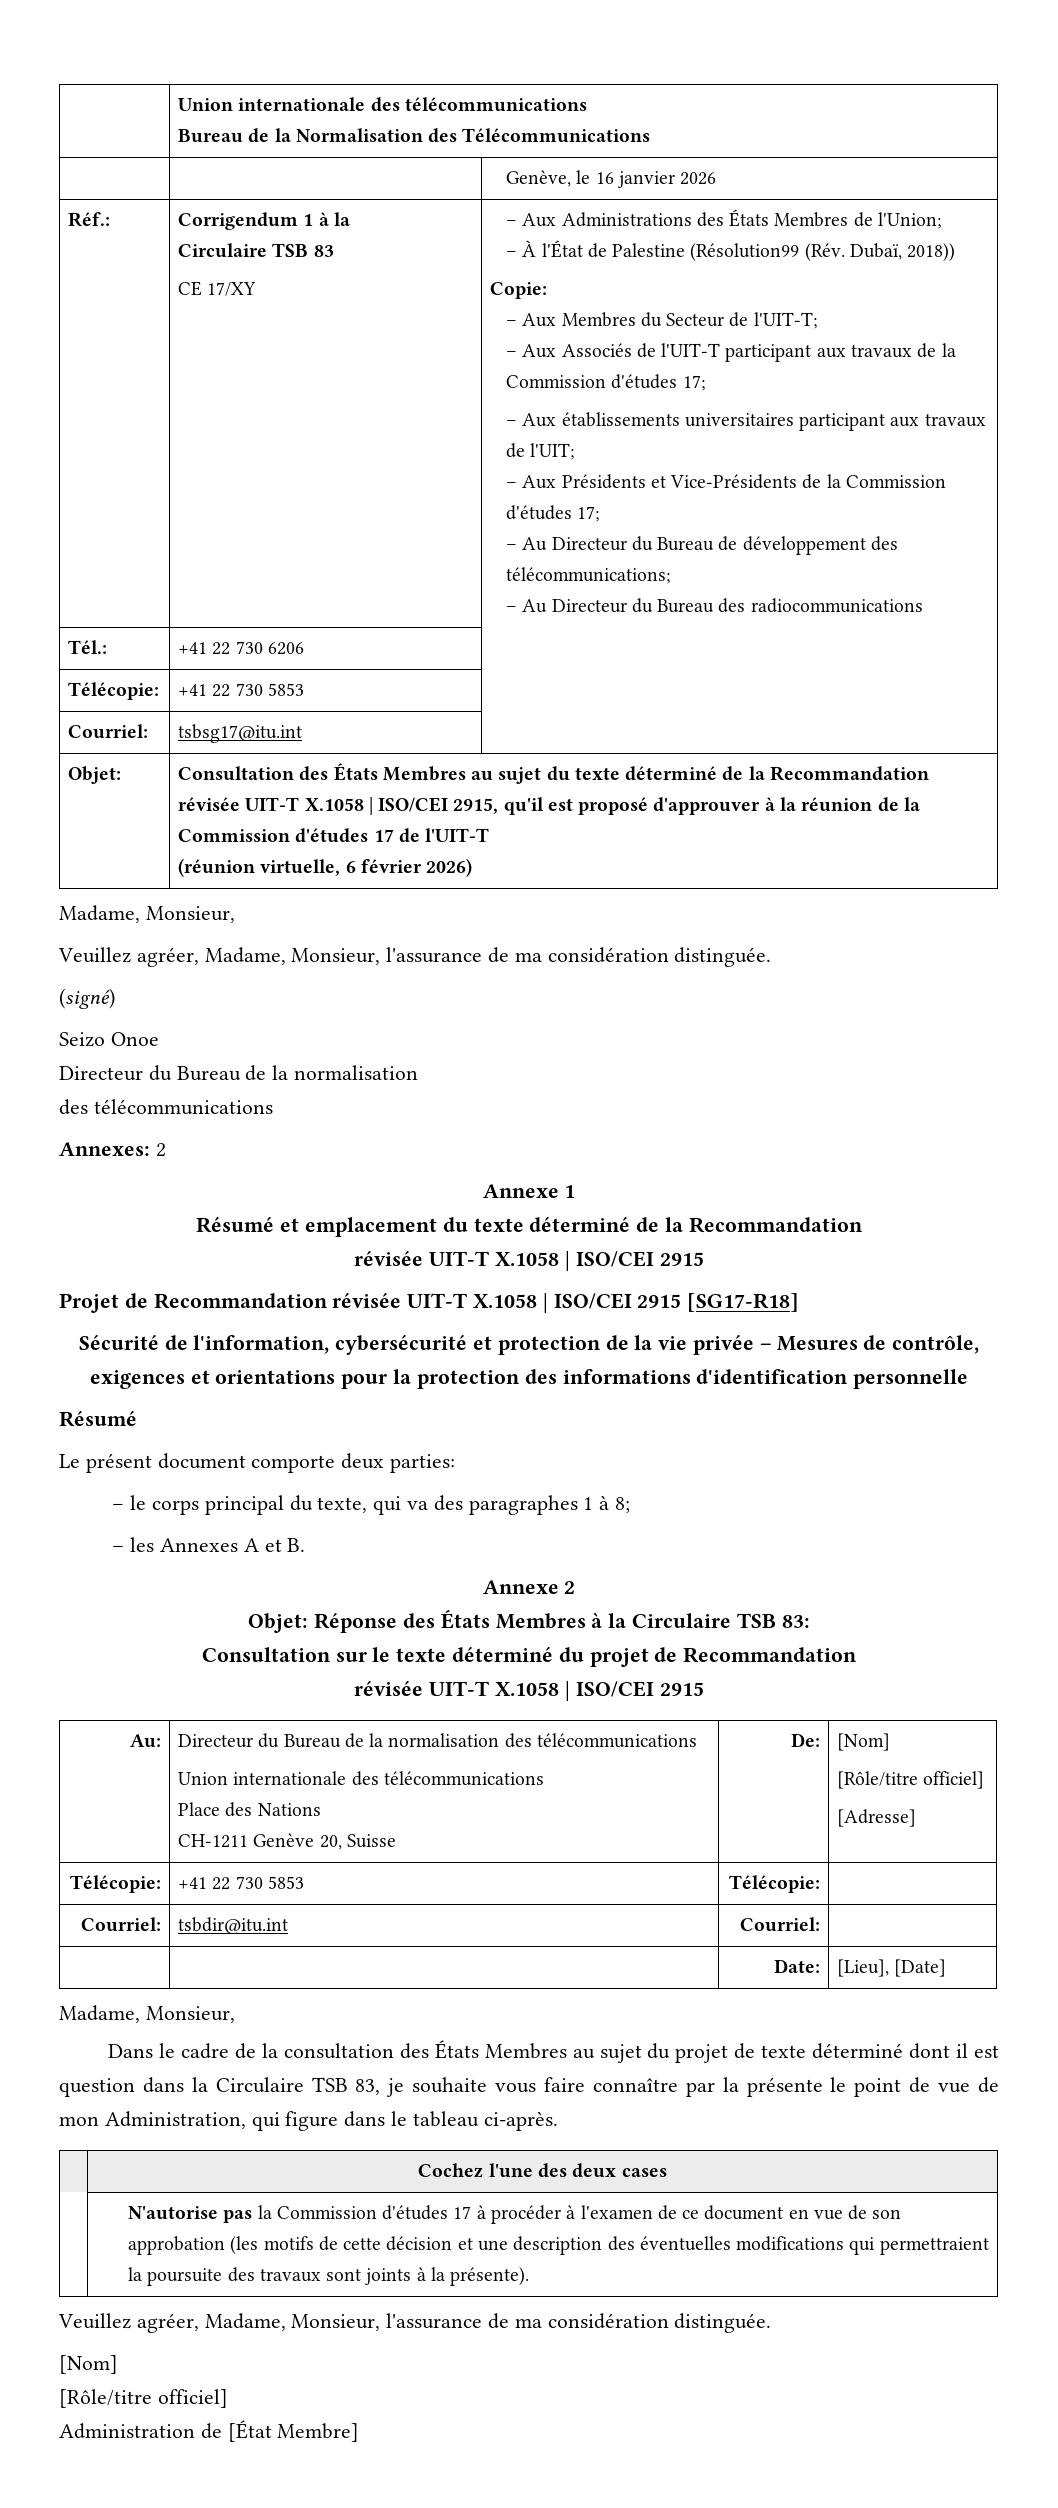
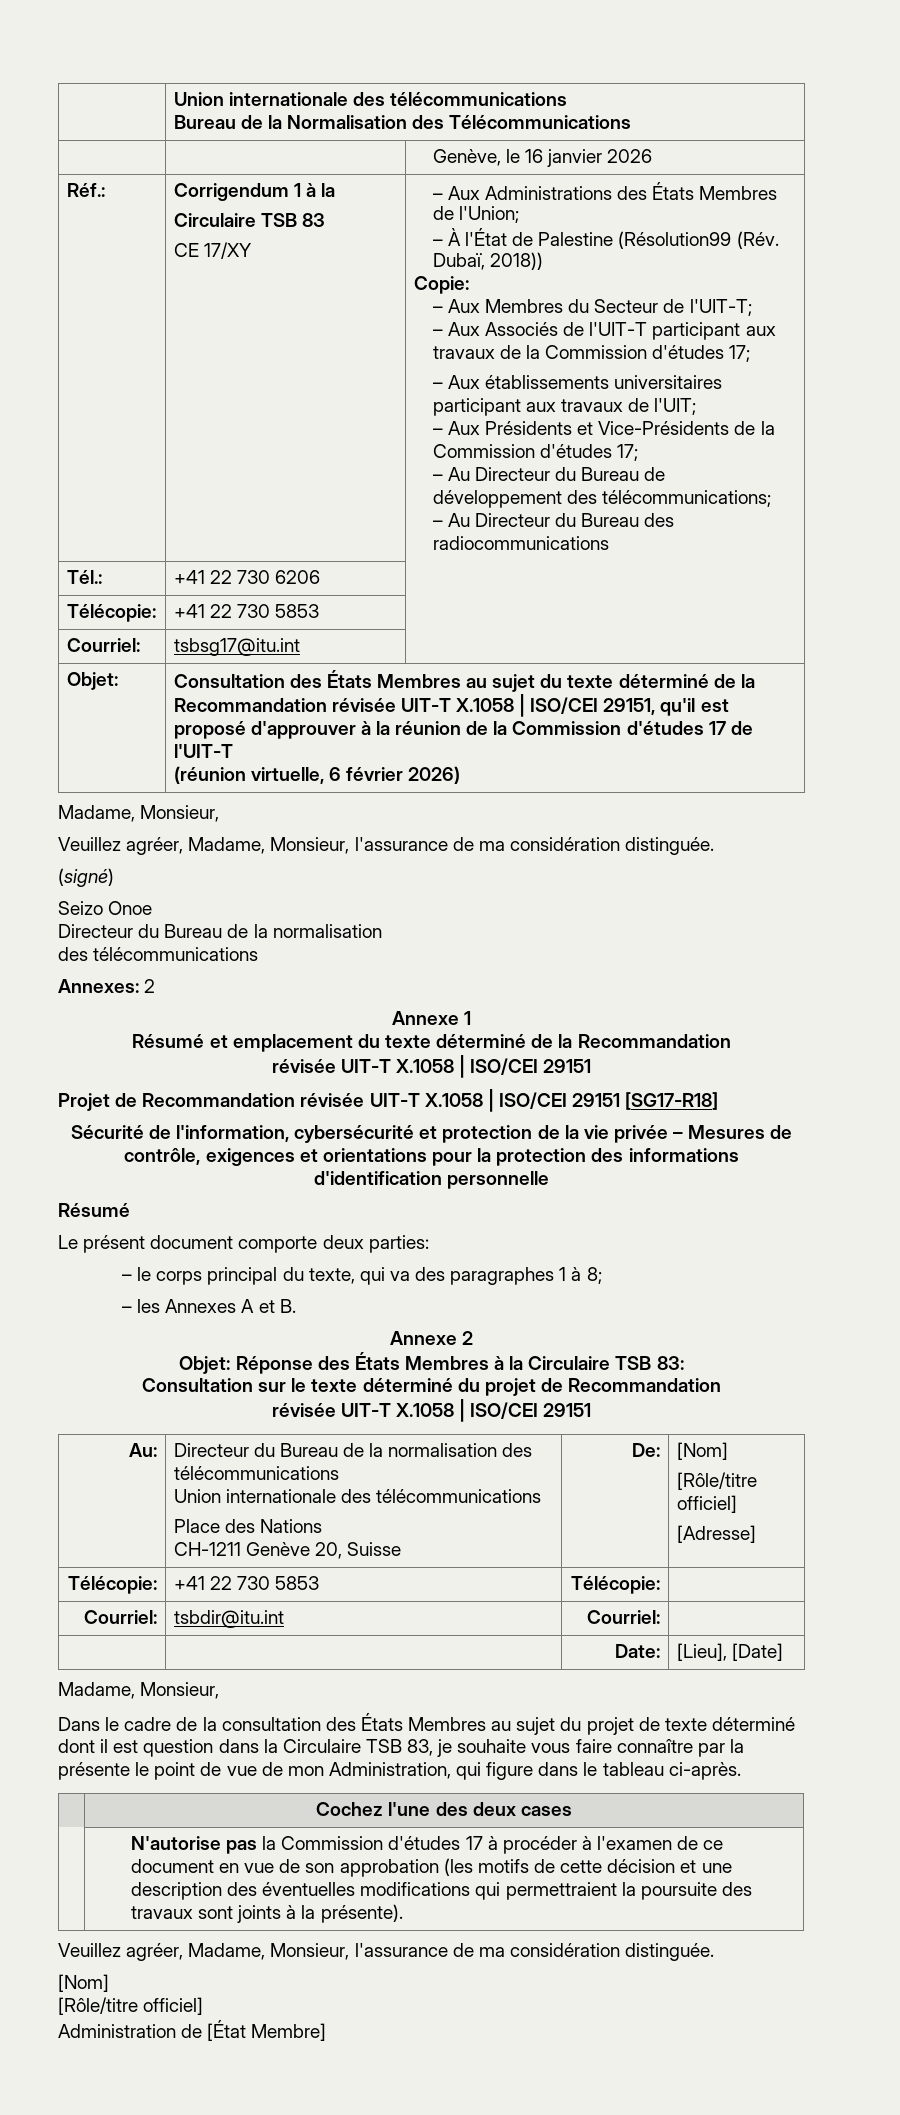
[453,798,499,814] 2915, -> [603,698,656,715] 29151,
[659,1252,704,1266] 2915 -> [543,1059,592,1073] 29151
[637,1294,682,1308] 2915 -> [572,1093,621,1107] 29151
[659,1682,704,1696] 2915 -> [543,1403,592,1417] 29151

